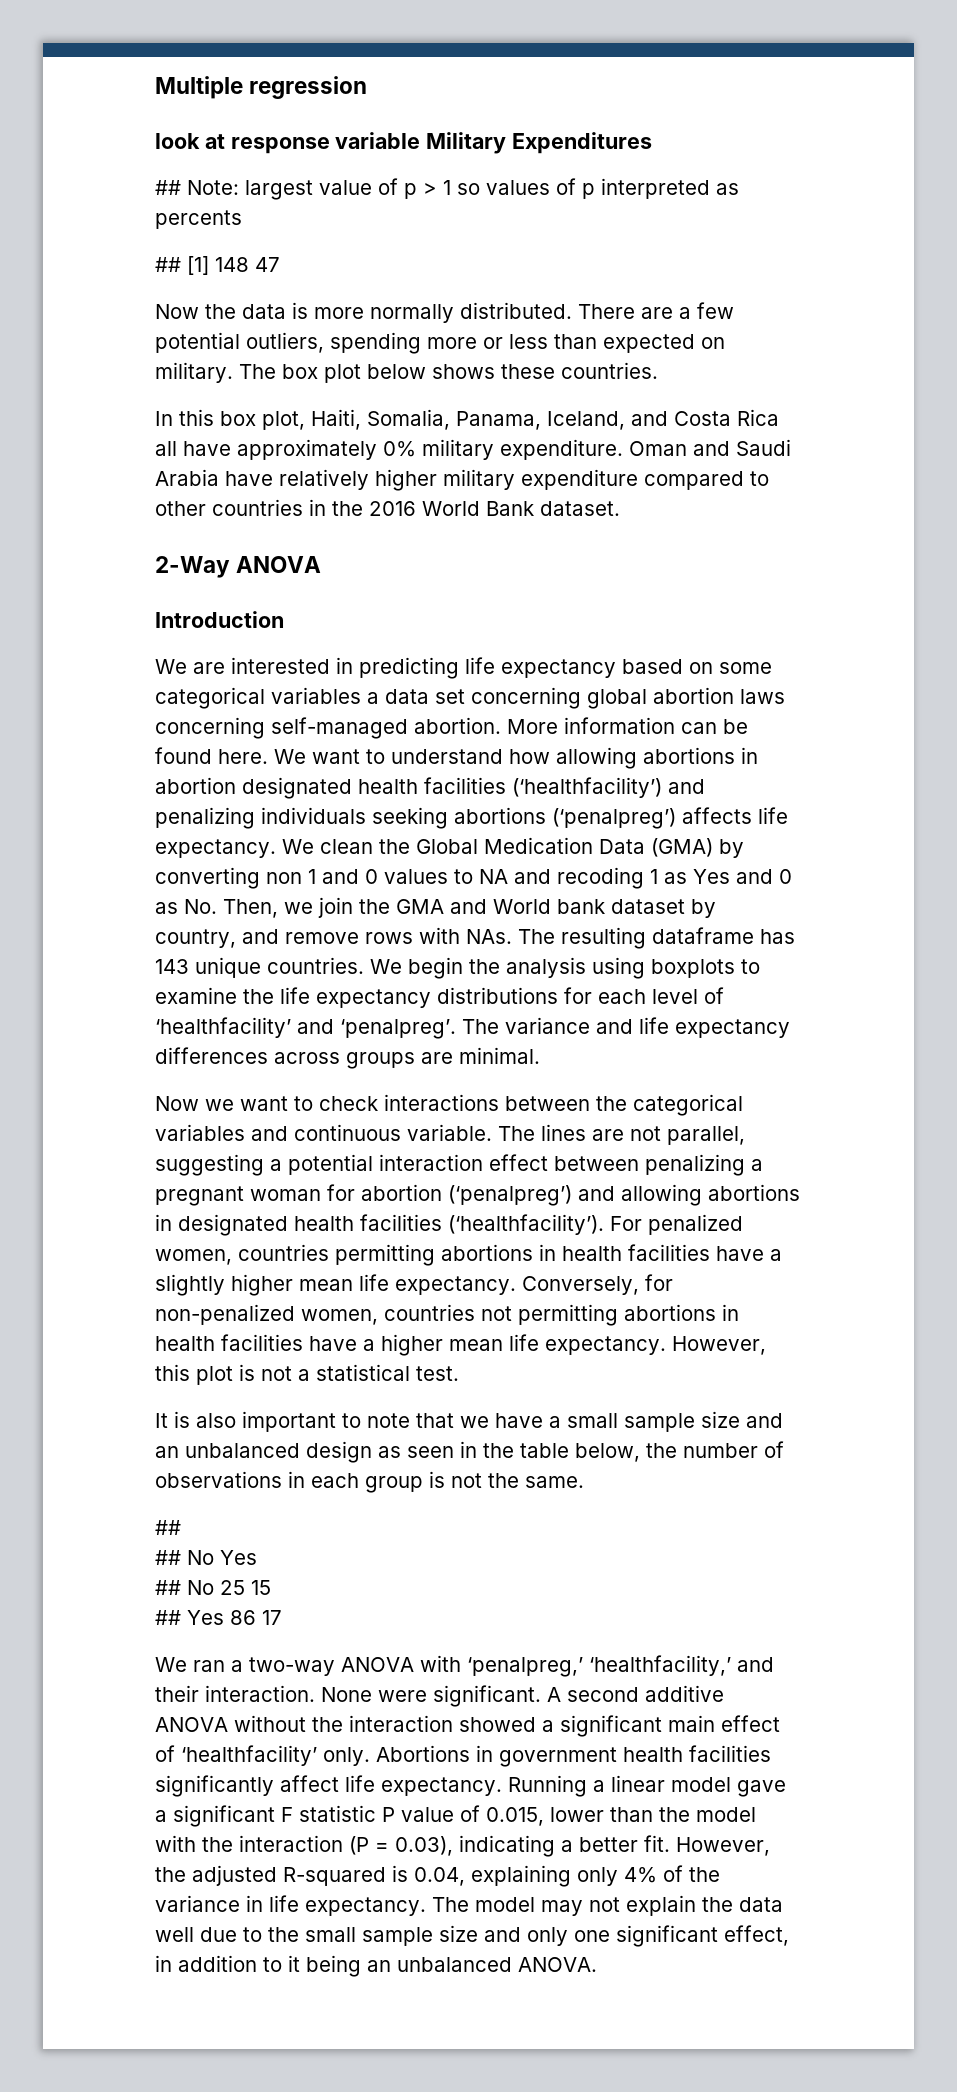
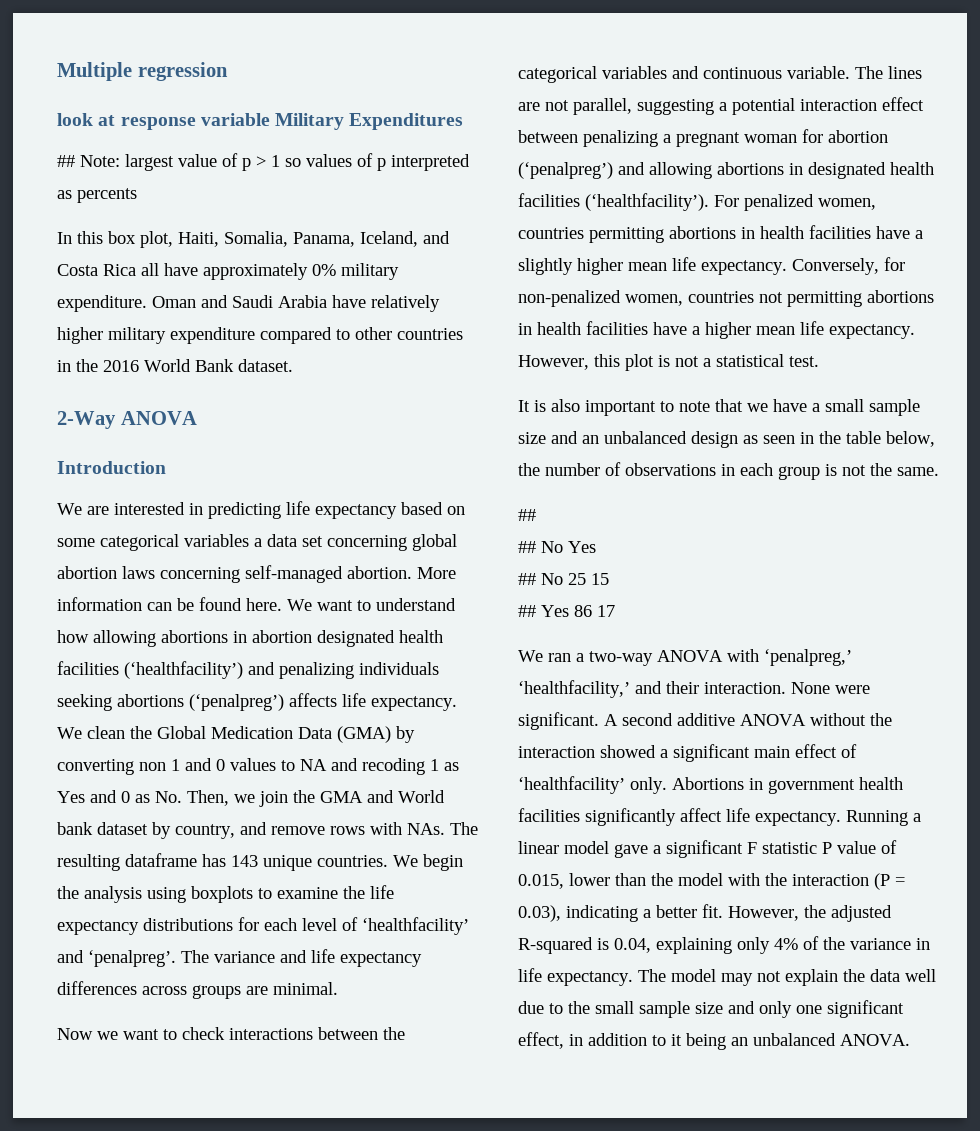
[155,256,280,275] [155,302,734,323] [155,332,725,354] [155,362,658,383] // ## [1] 148 47 // Now the data is more normally distributed. There are a few potential outliers, spending more or less than expected on military. The box plot below shows these countries. -> (137, 195) none

